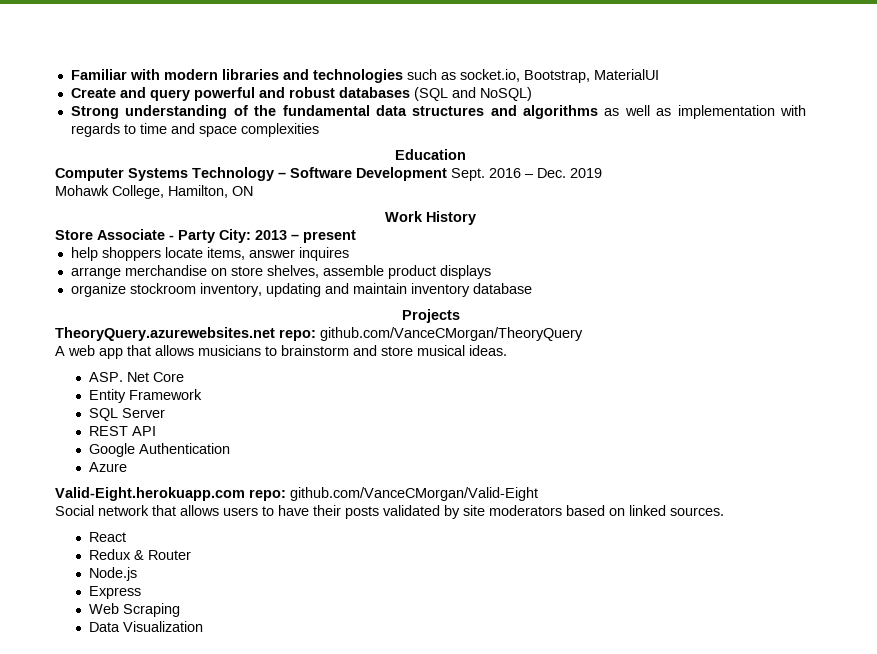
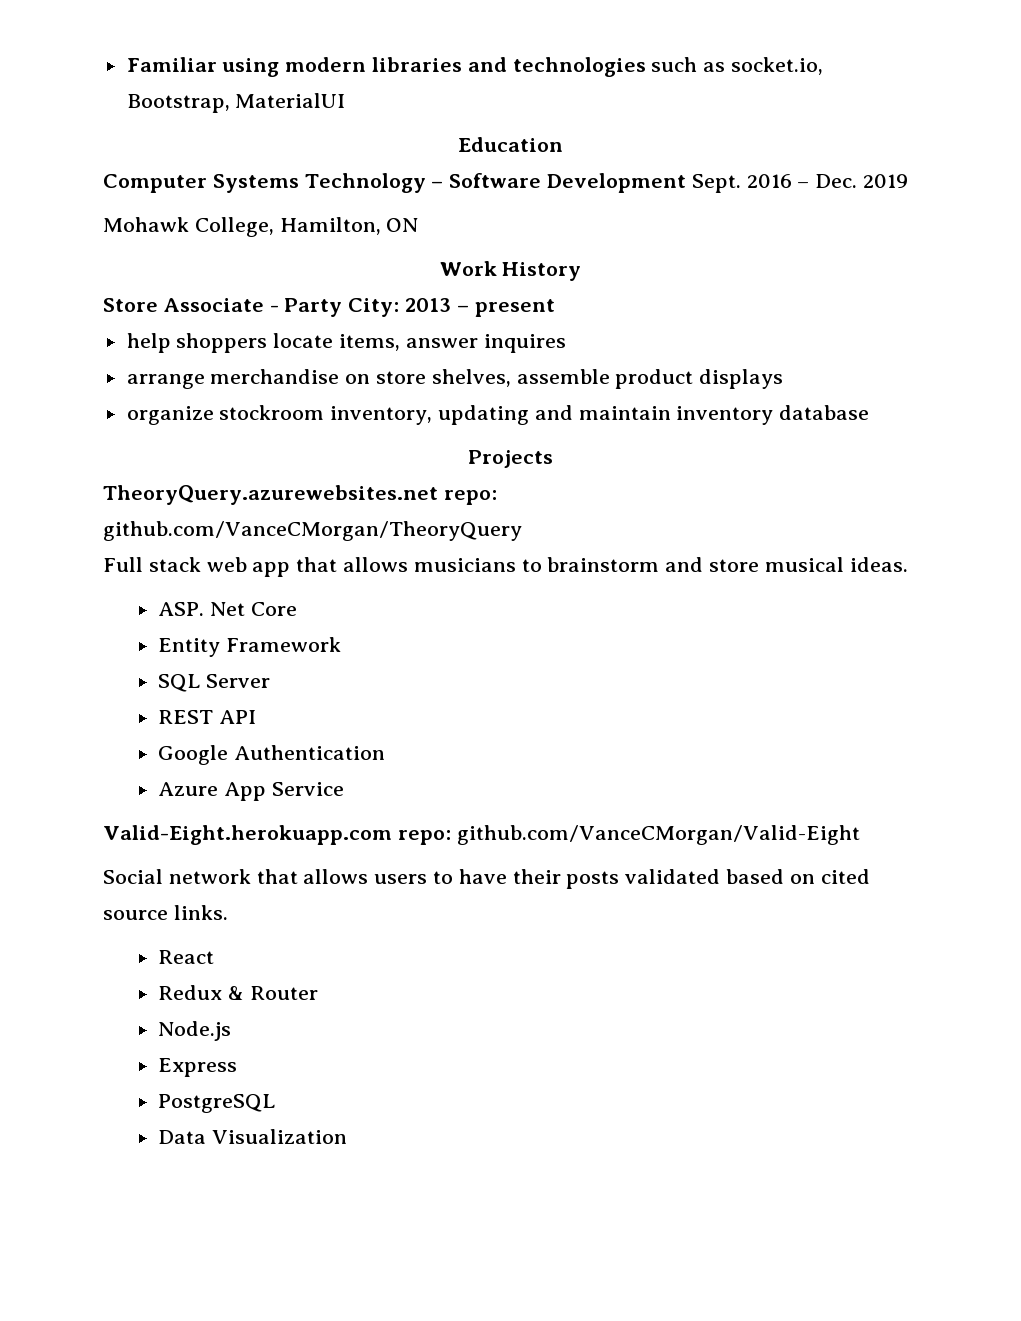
[129,69,160,80] with -> [222,58,280,77] using
[70,87,532,101] [70,105,806,119] [70,123,319,137] // Create and query powerful and robust databases (SQL and NoSQL) // Strong understanding of the fundamental data structures and algorithms as well as implementation with regards to time and space complexities -> (346, 100) none
[55,346,65,356] A -> [103,557,201,572] Full stack
(128, 467) none -> [223,782,344,801] App Service
[444,505,724,519] by site moderators based on linked sources. -> [726,869,870,884] [103,905,228,920] based on cited source links.
[89,603,181,617] Web Scraping -> [158,1094,276,1113] PostgreSQL

